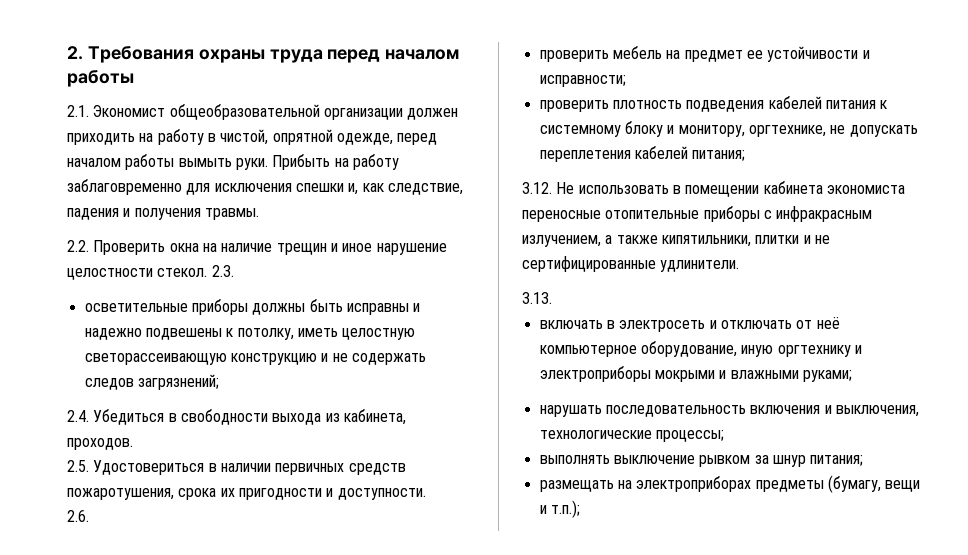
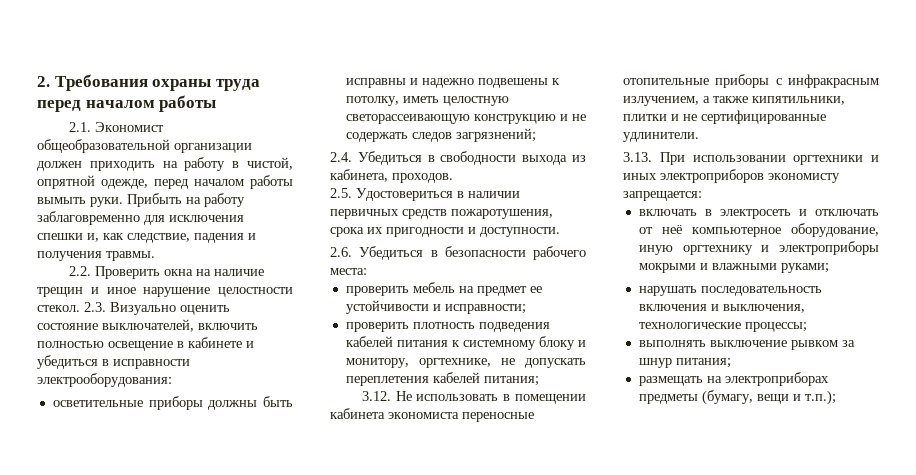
(234, 271) none -> [110,302,230,315] [37,319,258,332] [37,337,254,351] [37,355,190,369] [37,373,172,387] Визуально оценить состояние выключателей, включить полностью освещение в кабинете и убедиться в исправности электрооборудования:
(89, 516) none -> [359,246,586,260] [330,268,367,275] Убедиться в безопасности рабочего места:
(552, 298) none -> [659,152,879,165] [623,169,840,183] [623,191,702,201] При использовании оргтехники и иных электроприборов экономисту запрещается:

